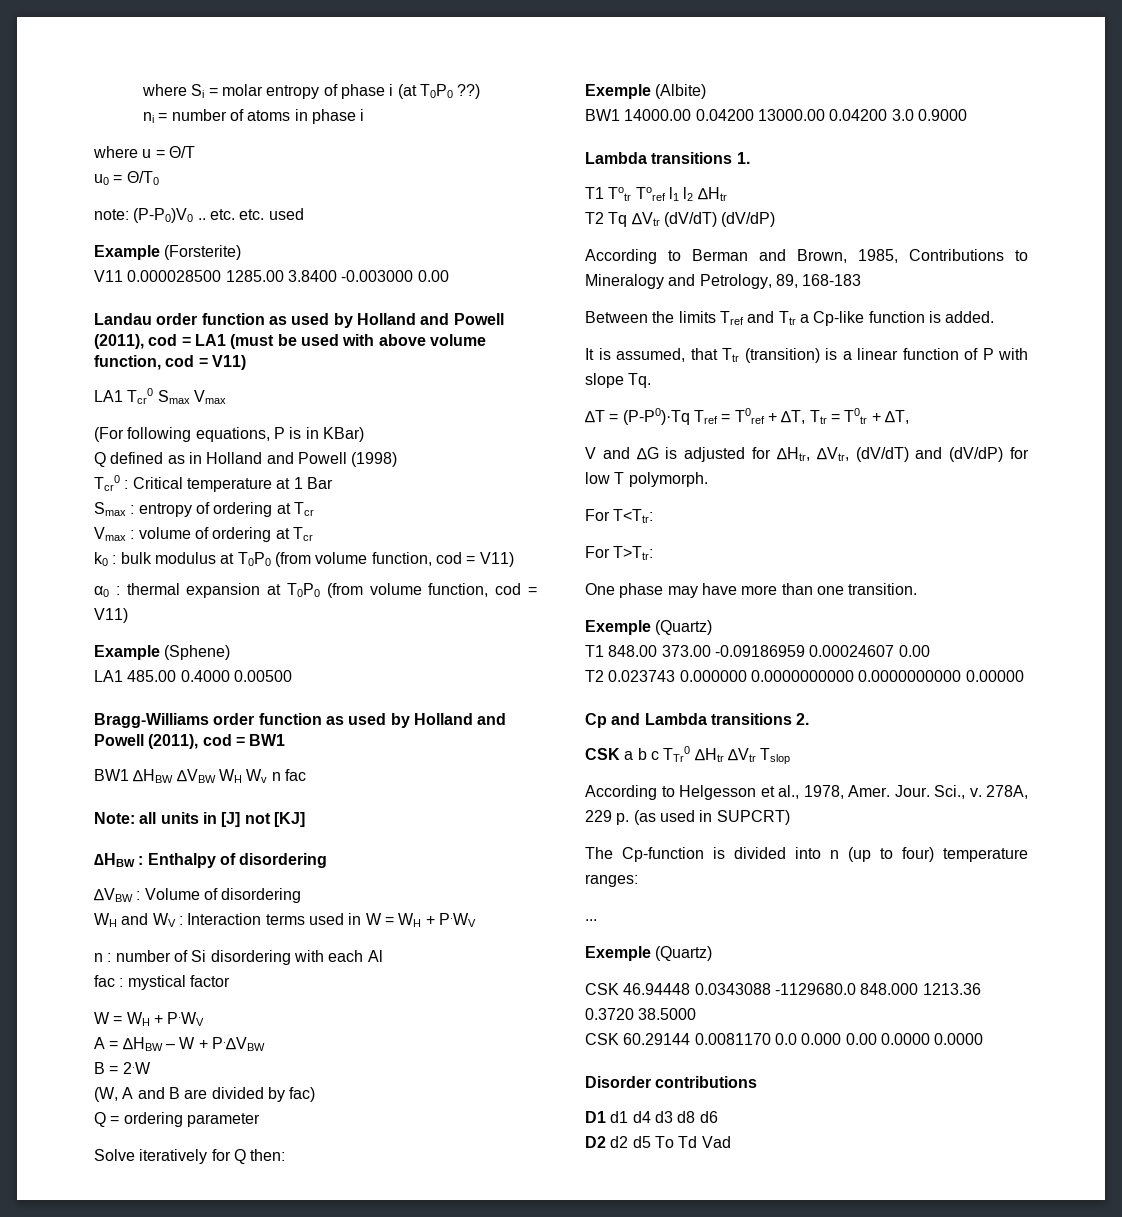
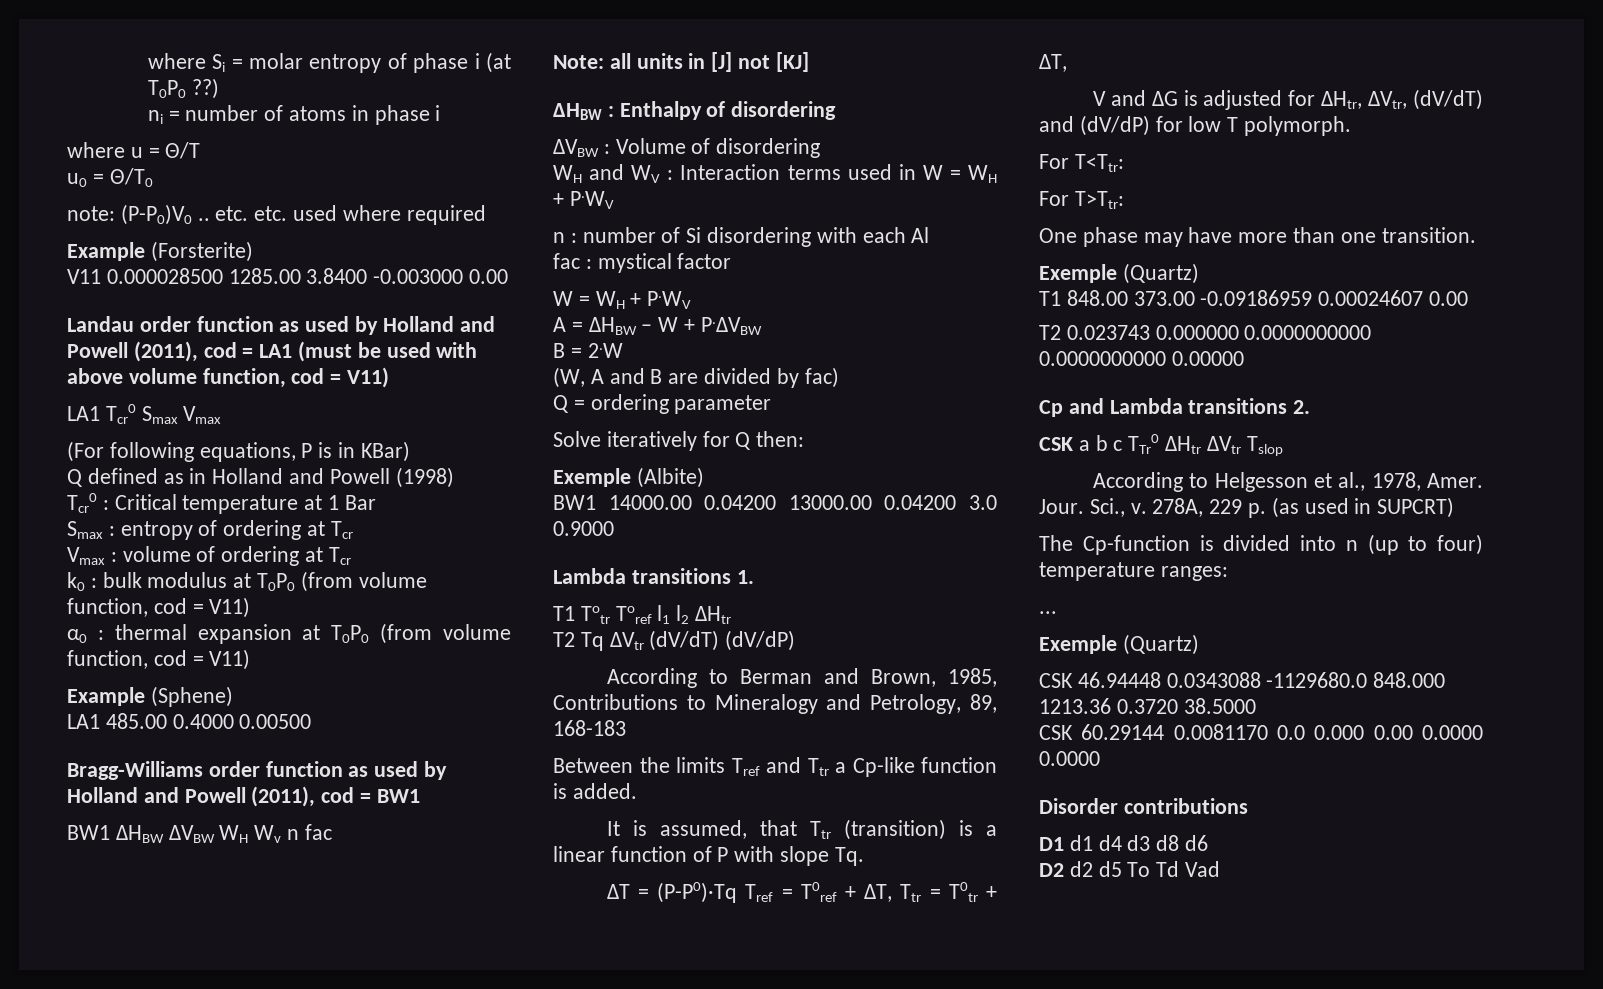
(304, 214) none -> [342,205,486,225] where required

